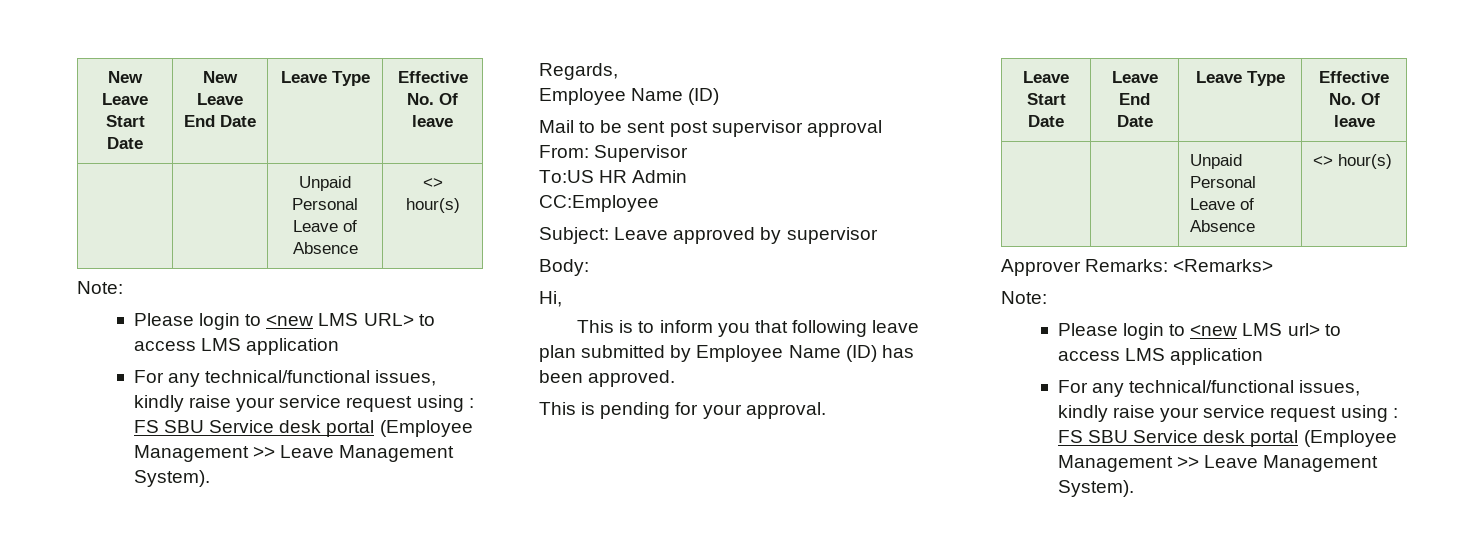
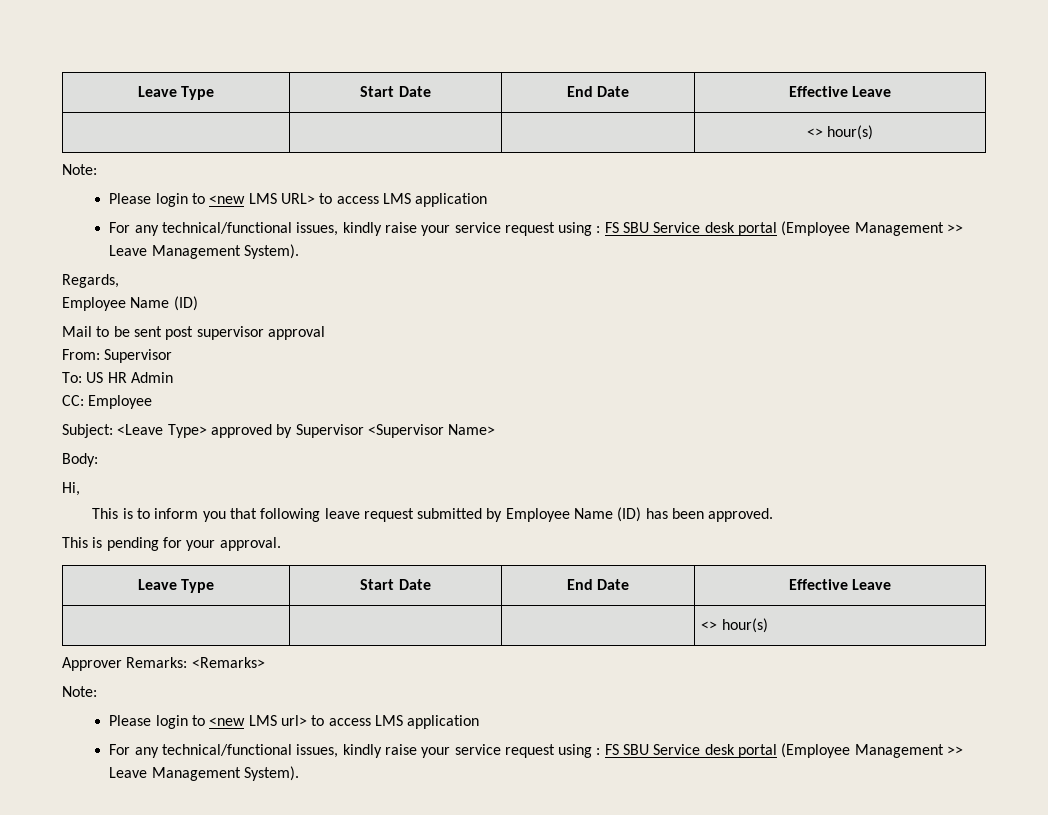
[108,71,143,83] [102,93,148,105] [105,115,145,127] [107,137,143,149] [203,71,238,83] [197,93,243,105] [184,115,256,127] [280,71,370,86] [397,71,468,83] [407,93,458,105] [412,115,453,127] [299,176,351,191] [292,198,358,210] [293,220,357,232] [292,242,358,254] New Leave Start Date | New Leave End Date | Leave Type | Effective No. Of leave // | | Unpaid Personal Leave of Absence -> [137,86,215,100] [360,86,431,97] [566,86,630,97] [788,86,892,97] Leave Type | Start Date | End Date | Effective Leave // | |
[539,170,594,183] To:US -> [62,372,104,383] To: US
[539,195,659,212] CC:Employee -> [62,395,153,409] CC: Employee
[614,227,878,244] Leave approved by supervisor -> [117,424,496,438] <Leave Type> approved by Supervisor <Supervisor Name>
[539,345,576,362] plan -> [363,508,414,522] request
[1026,93,1066,105] [1028,115,1064,127] [1111,71,1158,83] [1119,93,1150,105] [1116,115,1153,127] [1195,71,1285,86] [1319,71,1389,83] [1328,93,1380,105] [1333,115,1375,127] [1189,154,1242,169] [1189,176,1256,188] [1189,198,1254,210] [1189,220,1255,232] Start Date | Leave End Date | Leave Type | Effective No. Of leave // | | Unpaid Personal Leave of Absence -> [181,579,215,593] [360,579,431,590] [566,579,630,590] [788,579,892,590] Type | Start Date | End Date | Effective Leave // | |

